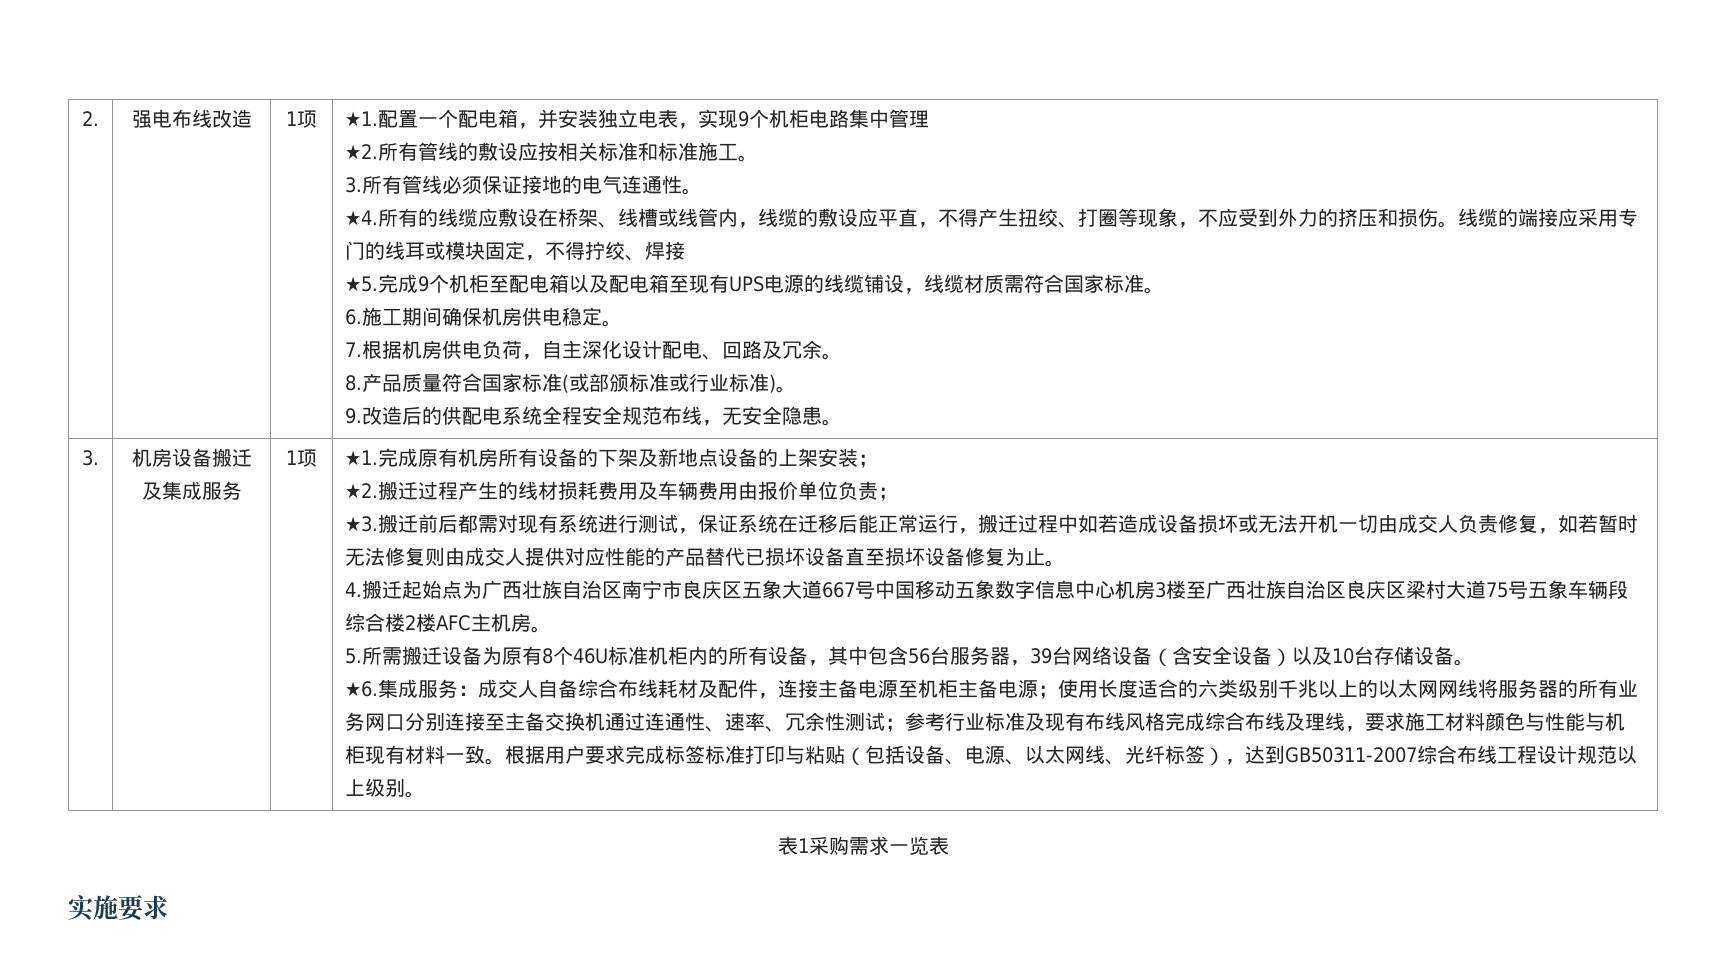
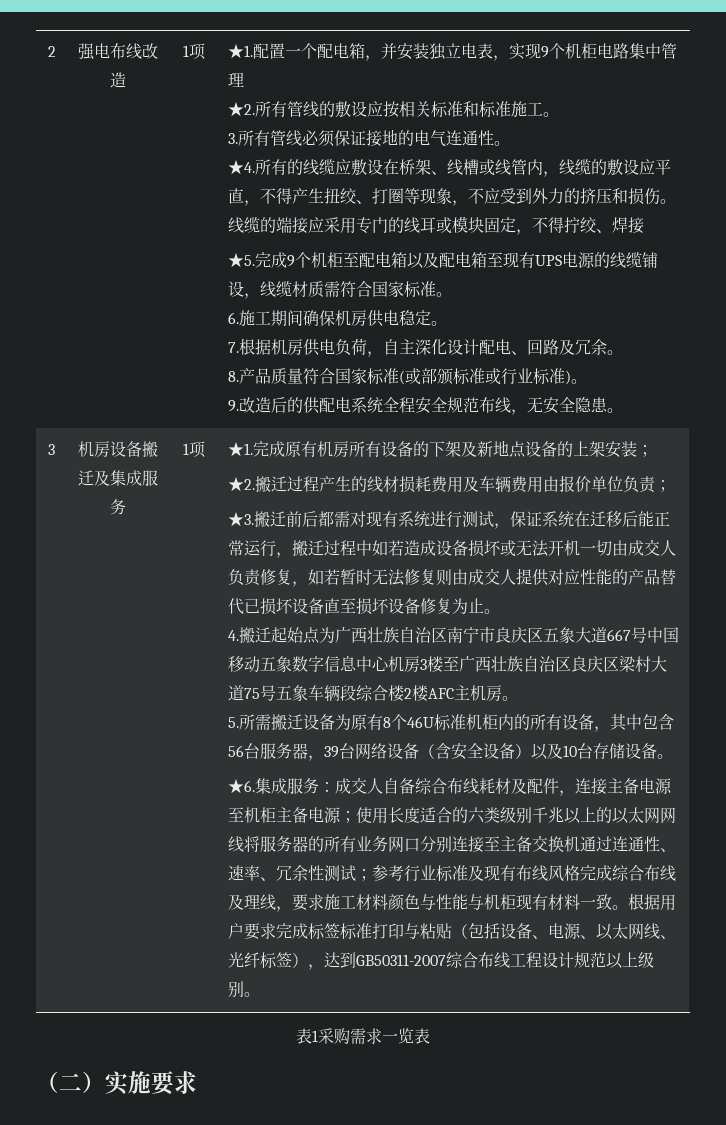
[82,111,99,126] 2. -> [47,46,56,57] 2
[82,450,99,466] 3. -> [48,444,55,455] 3
(949, 845) none -> [36,1071,105,1093] （二）

